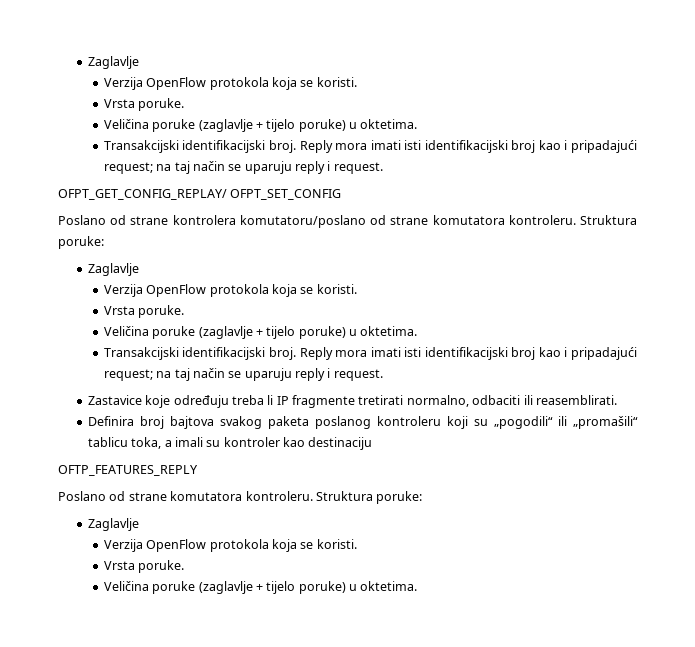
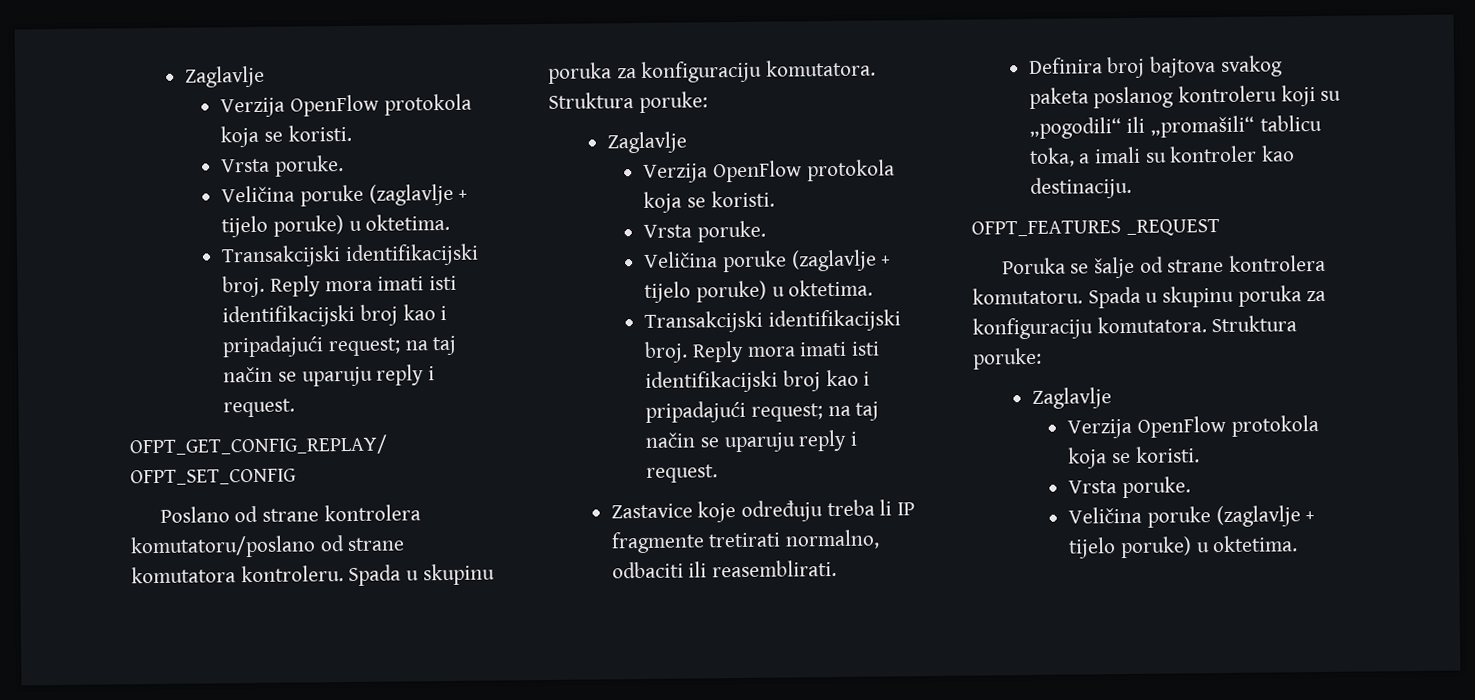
(576, 220) none -> [348,563,495,587] [548,59,877,84] Spada u skupinu poruka za konfiguraciju komutatora.
[308,437,373,450] [58,465,198,476] [58,491,313,501] destinaciju // OFTP_FEATURES_REPLY // Poslano od strane komutatora kontroleru. -> [1029,176,1132,199] [971,219,1220,237] [1001,254,1327,279] [972,285,1327,309] [972,316,1207,340] destinaciju. // OFPT_FEATURES _REQUEST // Poruka se šalje od strane kontrolera komutatoru. Spada u skupinu poruka za konfiguraciju komutatora.

